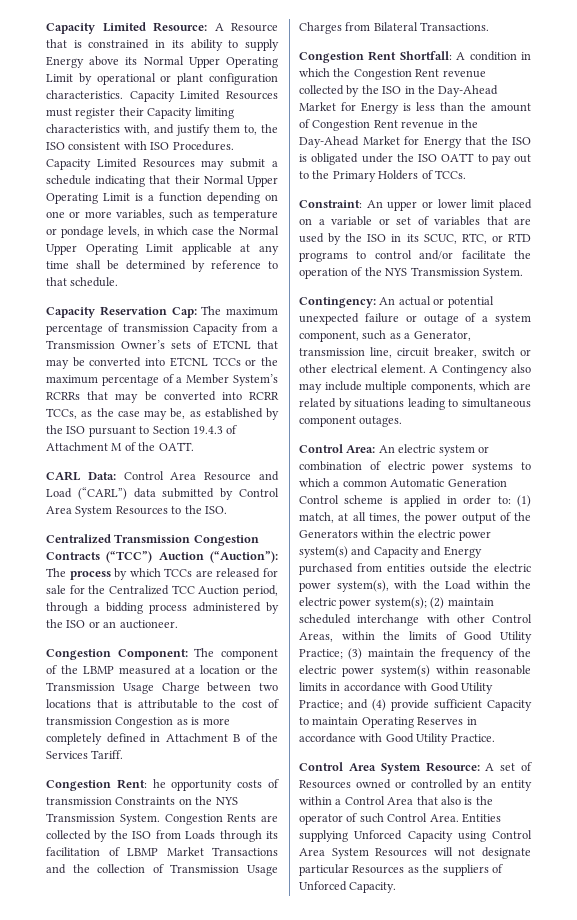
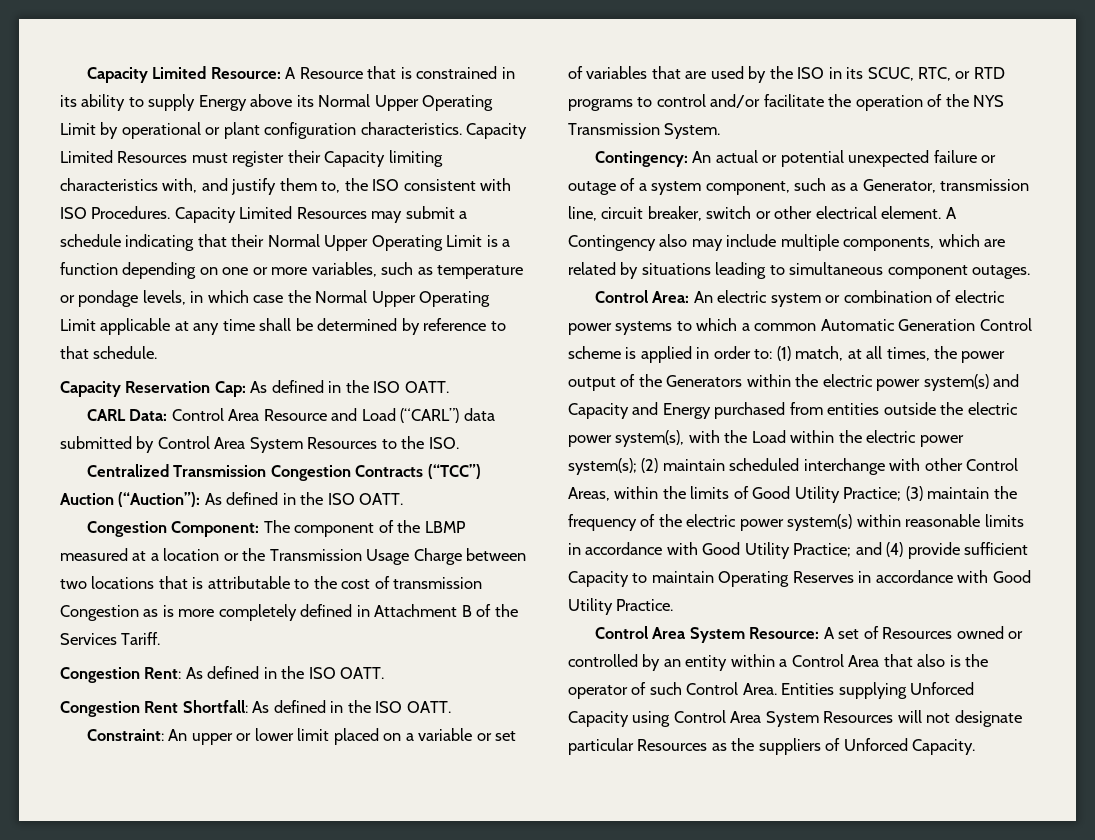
[201,306,278,316] [46,323,278,335] [46,340,278,350] [46,357,278,369] [46,374,278,386] [46,391,279,403] [46,408,279,420] [46,425,238,437] [46,442,156,451] The maximum percentage of transmission Capacity from a Transmission Owner’s sets of ETCNL that may be converted into ETCNL TCCs or the maximum percentage of a Member System’s RCRRs that may be converted into RCRR TCCs, as the case may be, as established by the ISO pursuant to Section 19.4.3 of Attachment M of the -> [250,380,401,393] As defined in the ISO
[46,568,278,580] [46,585,278,597] [46,602,279,614] [46,619,178,629] The process by which TCCs are released for sale for the Centralized TCC Auction period, through a bidding process administered by the ISO or an auctioneer. -> [204,492,404,505] As defined in the ISO OATT.
[152,779,279,791] [46,796,238,805] [46,813,278,825] [46,830,278,842] [46,847,278,856] [46,864,278,876] [299,22,490,34] [299,51,531,63] [299,68,486,80] [299,85,499,97] [299,102,531,114] [299,119,478,131] [299,136,531,148] [299,153,531,165] [299,170,466,182] he opportunity costs of transmission Constraints on the NYS Transmission System. Congestion Rents are collected by the ISO from Loads through its facilitation of LBMP Market Transactions and the collection of Transmission Usage Charges from Bilateral Transactions. // Congestion Rent Shortfall: A condition in which the Congestion Rent revenue collected by the ISO in the Day-Ahead Market for Energy is less than the amount of Congestion Rent revenue in the Day-Ahead Market for Energy that the ISO is obligated under the ISO OATT to pay out to the Primary Holders of TCCs. -> [185,666,385,679] [60,700,451,717] As defined in the ISO OATT. // Congestion Rent Shortfall: As defined in the ISO OATT.

